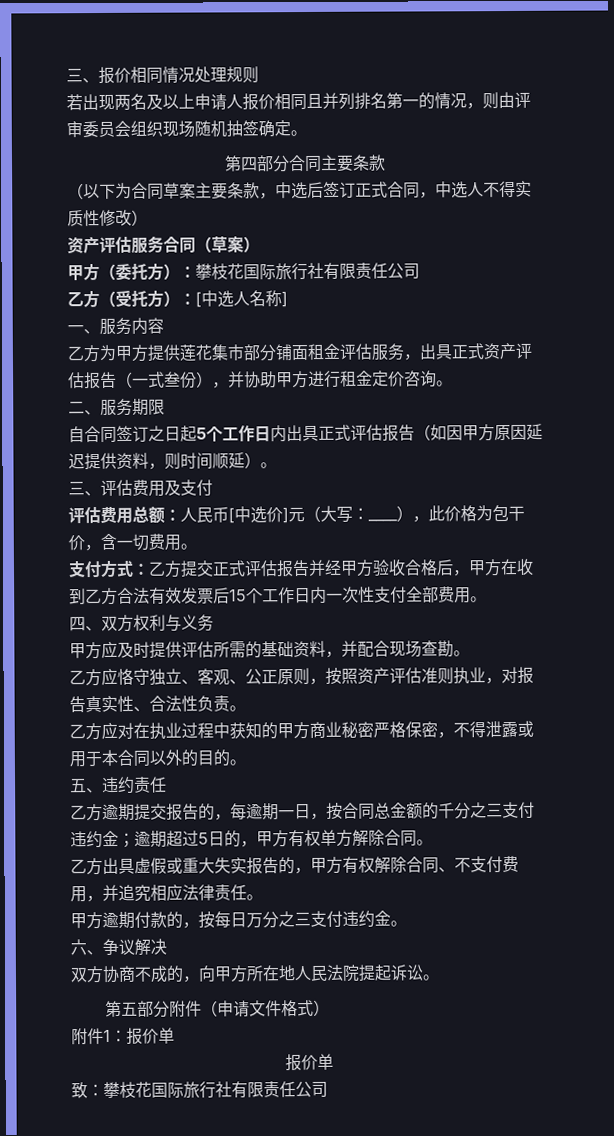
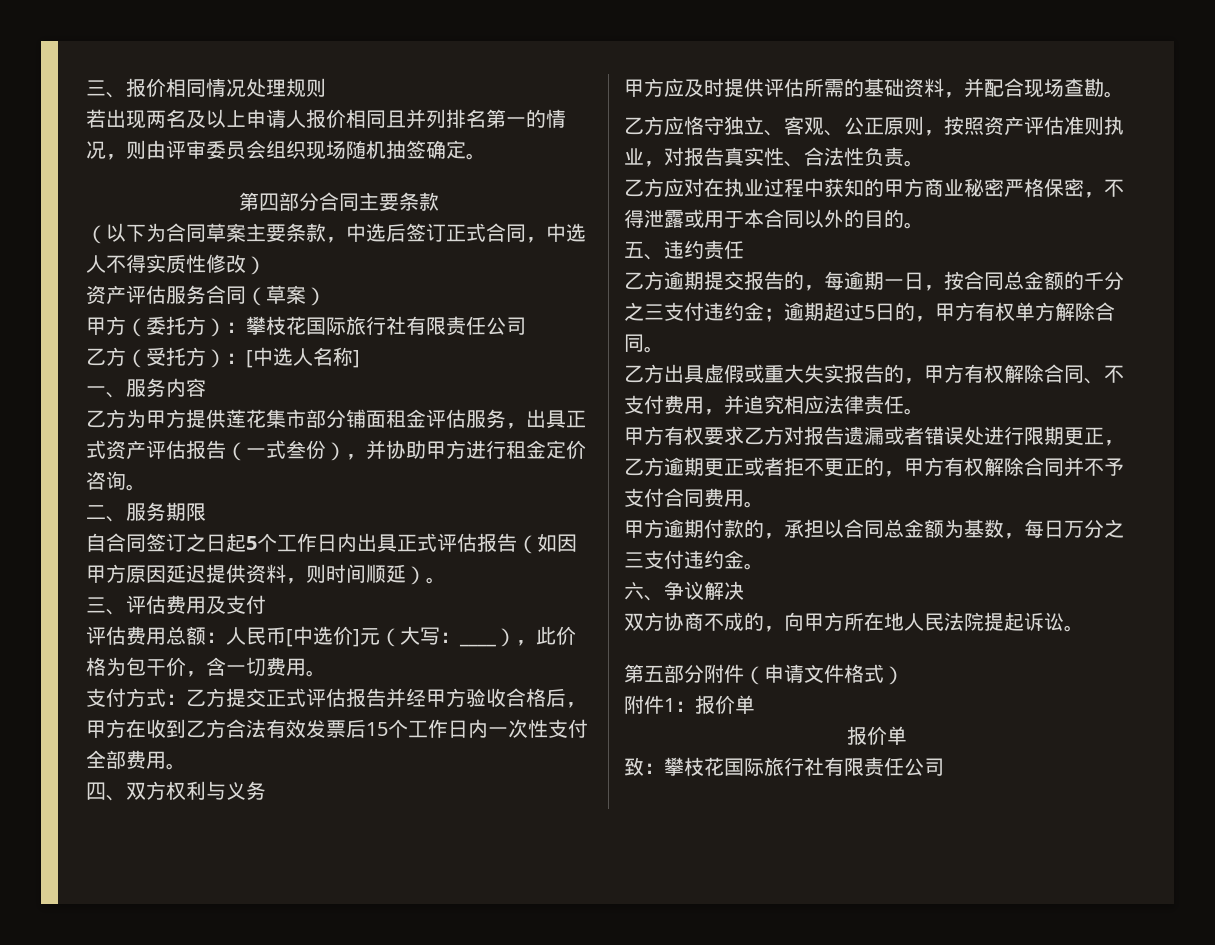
[102,911,215,929] 逾期付款的，按 -> [664,426,1124,446] [624,457,1124,477] [624,488,764,508] [624,519,1024,539] 有权要求乙方对报告遗漏或者错误处进行限期更正，乙方逾期更正或者拒不更正的，甲方有权解除合同并不予支付合同费用。 // 甲方逾期付款的，承担以合同总金额为基数，

